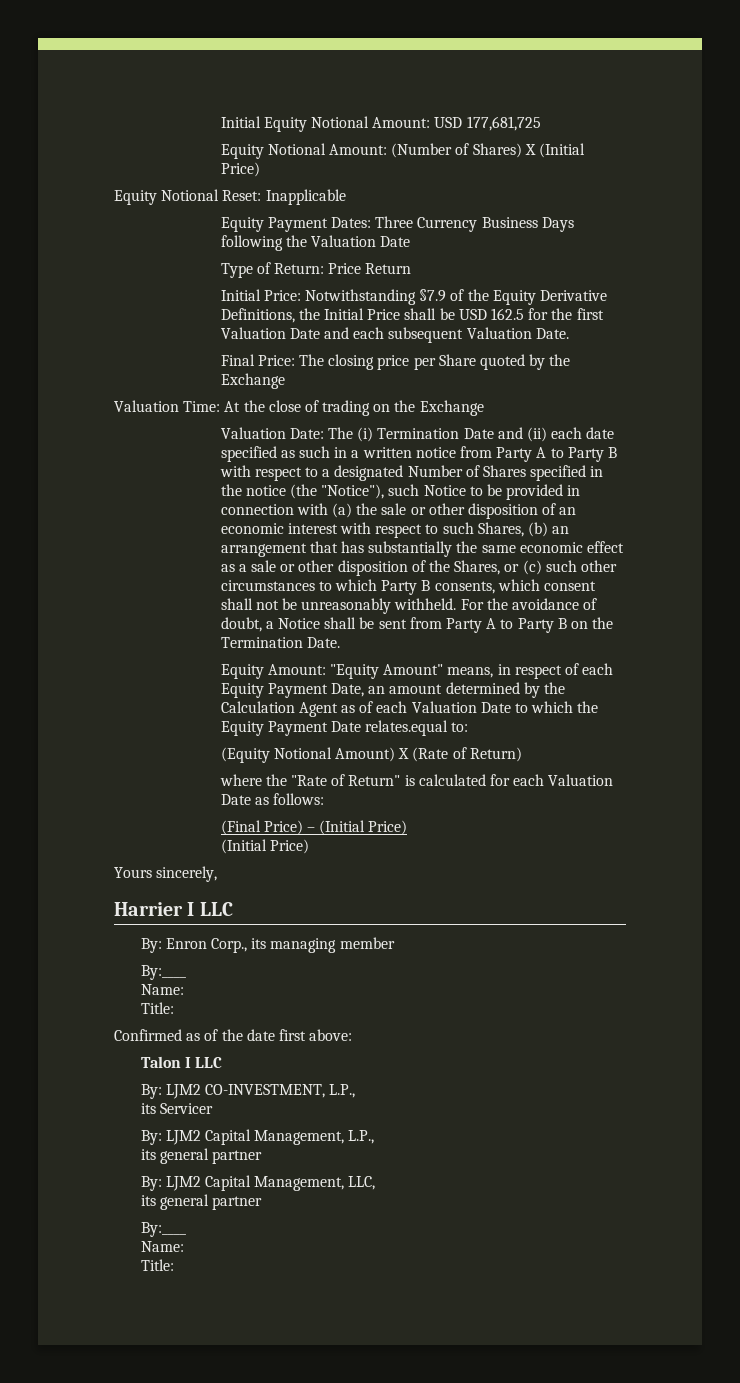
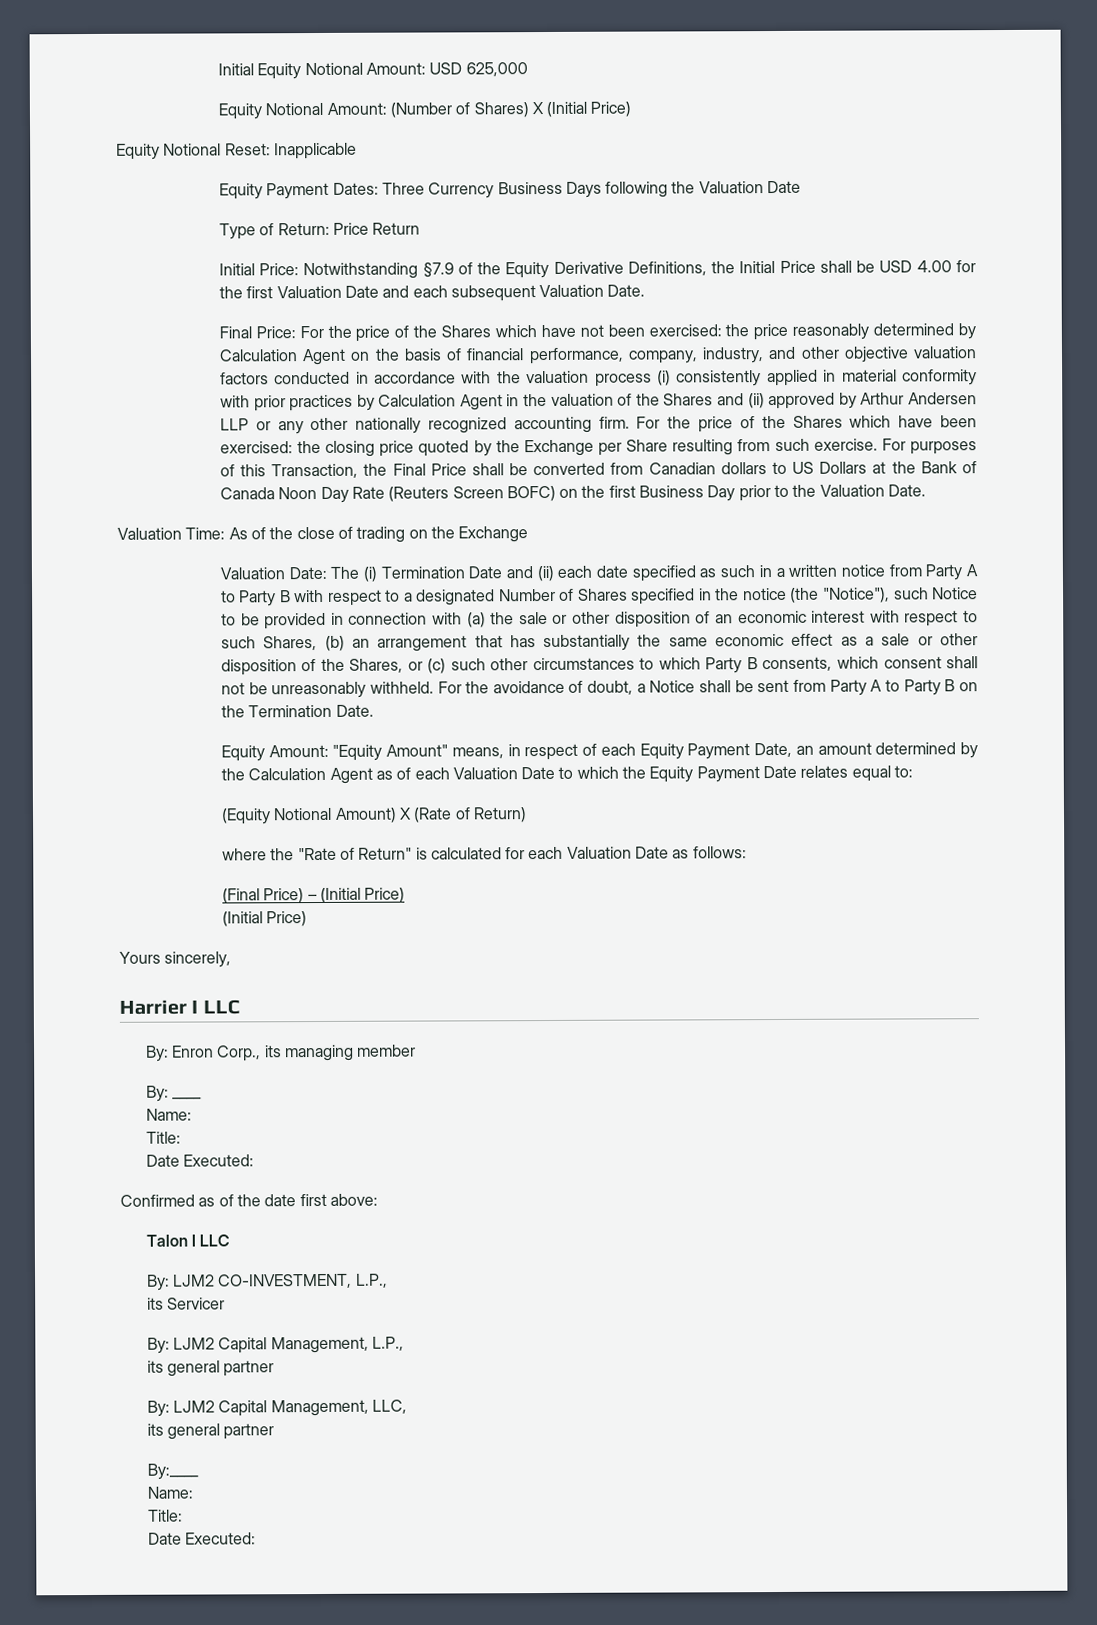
[466,116,541,131] 177,681,725 -> [465,62,528,77] 625,000
[490,308,524,320] 162.5 -> [916,260,952,273] 4.00
[299,354,571,370] [220,373,285,389] The closing price per Share quoted by the Exchange -> [299,323,976,342] [218,346,978,366] [219,369,977,387] [219,392,978,412] [219,415,977,435] [219,438,978,457] [219,461,978,479] [219,484,927,503] For the price of the Shares which have not been exercised: the price reasonably determined by Calculation Agent on the basis of financial performance, company, industry, and other objective valuation factors conducted in accordance with the valuation process (i) consistently applied in material conformity with prior practices by Calculation Agent in the valuation of the Shares and (ii) approved by Arthur Andersen LLP or any other nationally recognized accounting firm. For the price of the Shares which have been exercised: the closing price quoted by the Exchange per Share resulting from such exercise. For purposes of this Transaction, the Final Price shall be converted from Canadian dollars to US Dollars at the Bank of Canada Noon Day Rate (Reuters Screen BOFC) on the first Business Day prior to the Valuation Date.
[224,401,241,412] At -> [228,527,266,540] As of
[365,720,449,736] relates.equal -> [800,765,891,782] relates equal
[140,965,186,980] [140,984,184,995] [140,1002,174,1014] By:____ // Name: // Title: -> [145,1085,203,1102] [145,1108,192,1121] [145,1131,181,1144] [145,1154,255,1167] By: ____ // Name: // Title: // Date Executed:
(174, 1265) none -> [147,1532,257,1545] // Date Executed:

